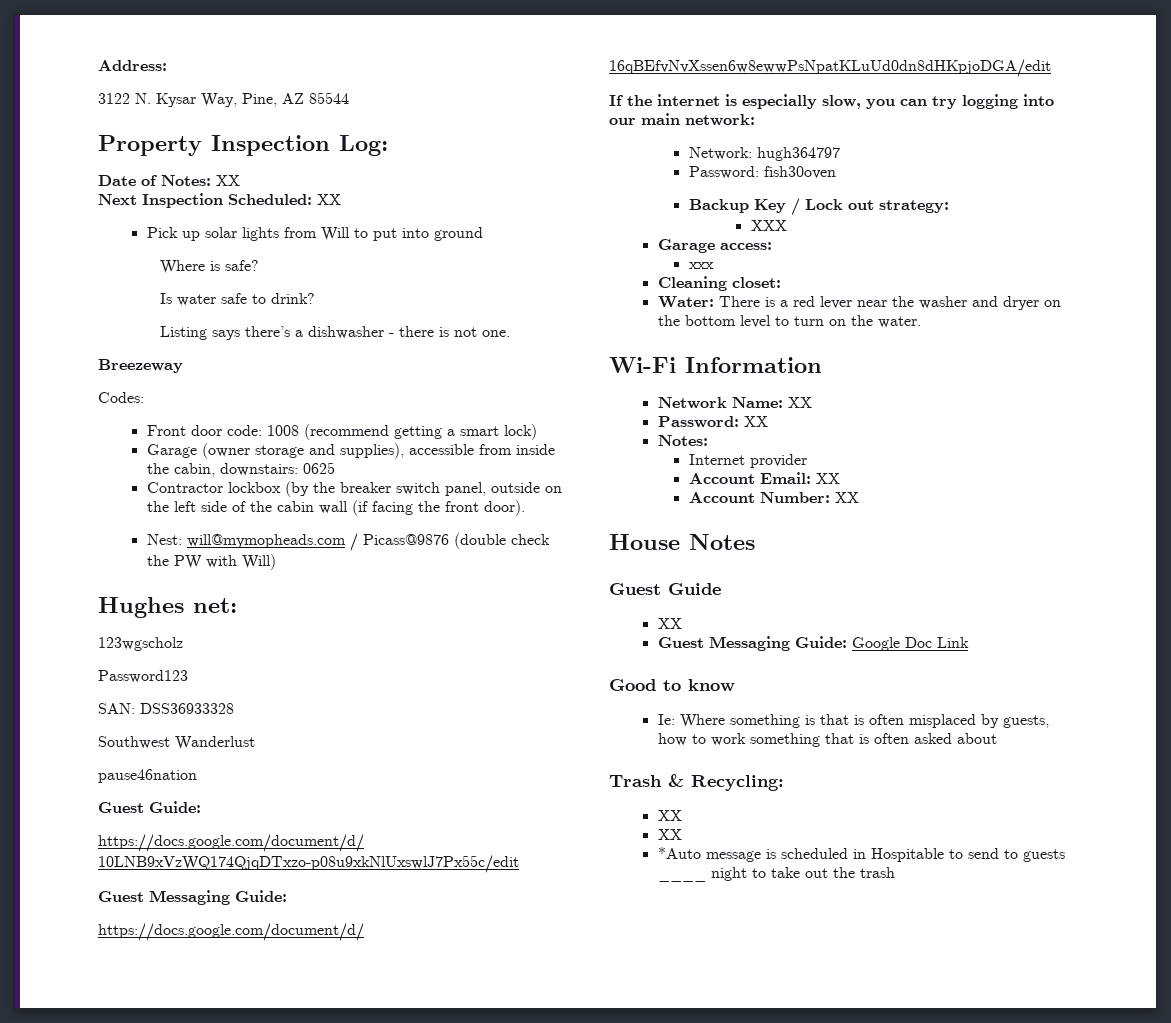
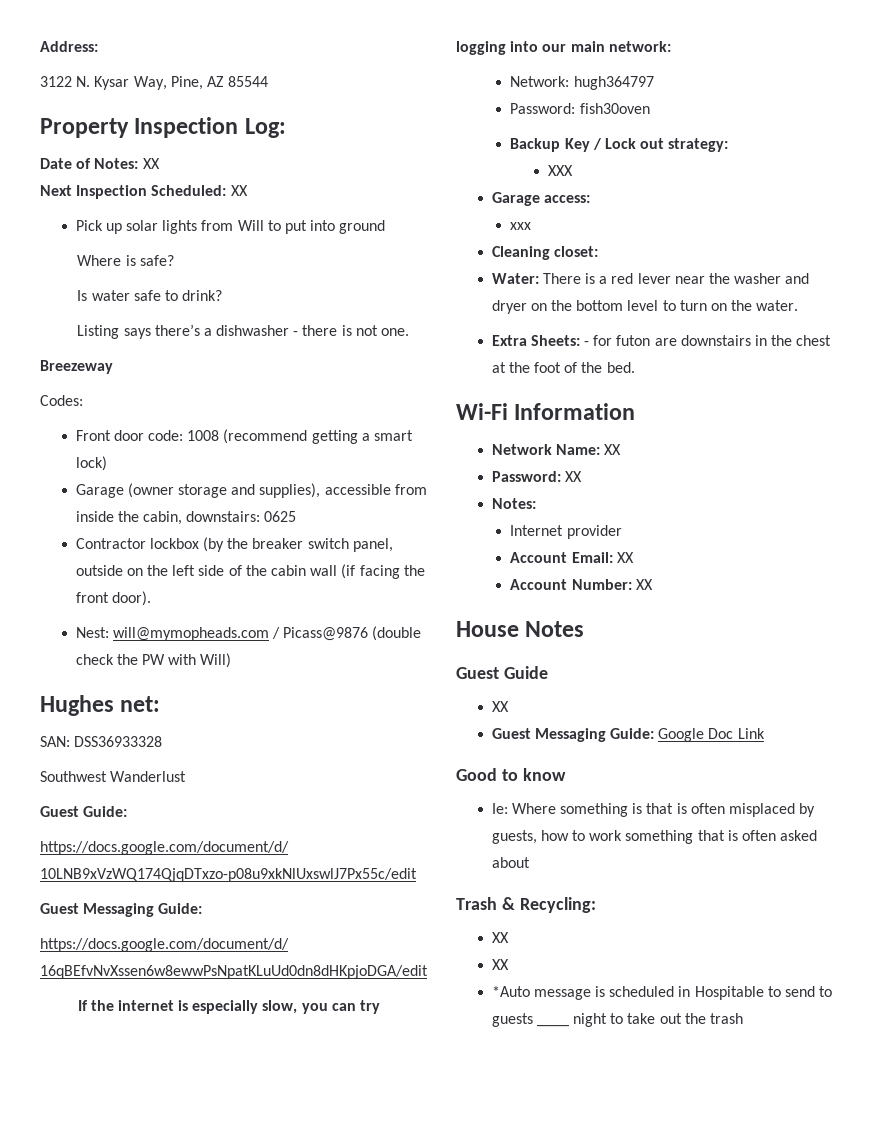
[98,637,183,651] [98,670,188,683] // 123wgscholz // Password123 -> (161, 704) none
[98,769,197,783] // pause46nation -> (187, 776) none
(921, 322) none -> [491,335,832,346] [491,362,635,373] // Extra Sheets: - for futon are downstairs in the chest at the foot of the bed.

